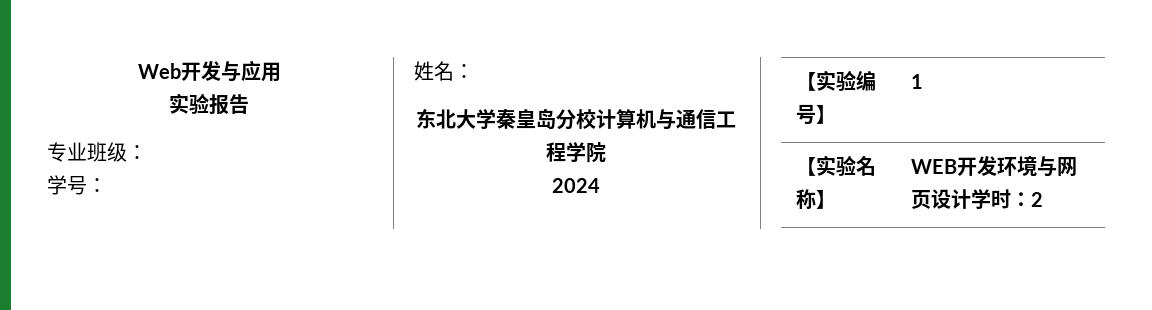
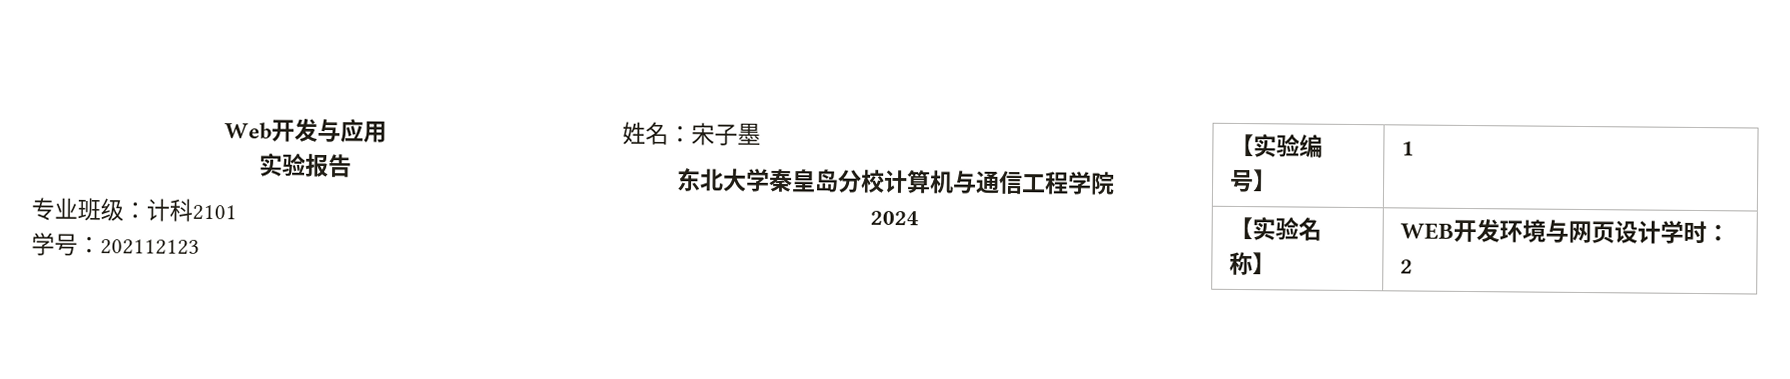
(147, 152) none -> [146,198,237,222] 计科2101
(107, 185) none -> [100,239,200,255] 202112123
(474, 71) none -> [691,122,761,146] 宋子墨

